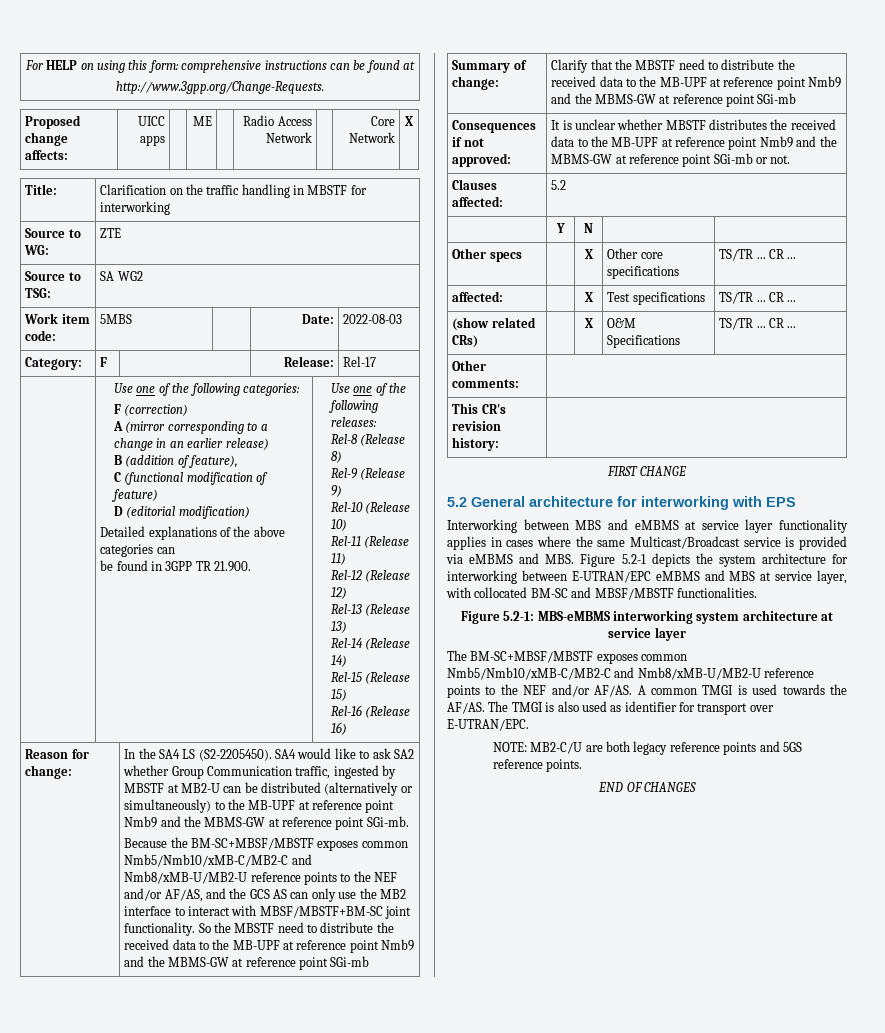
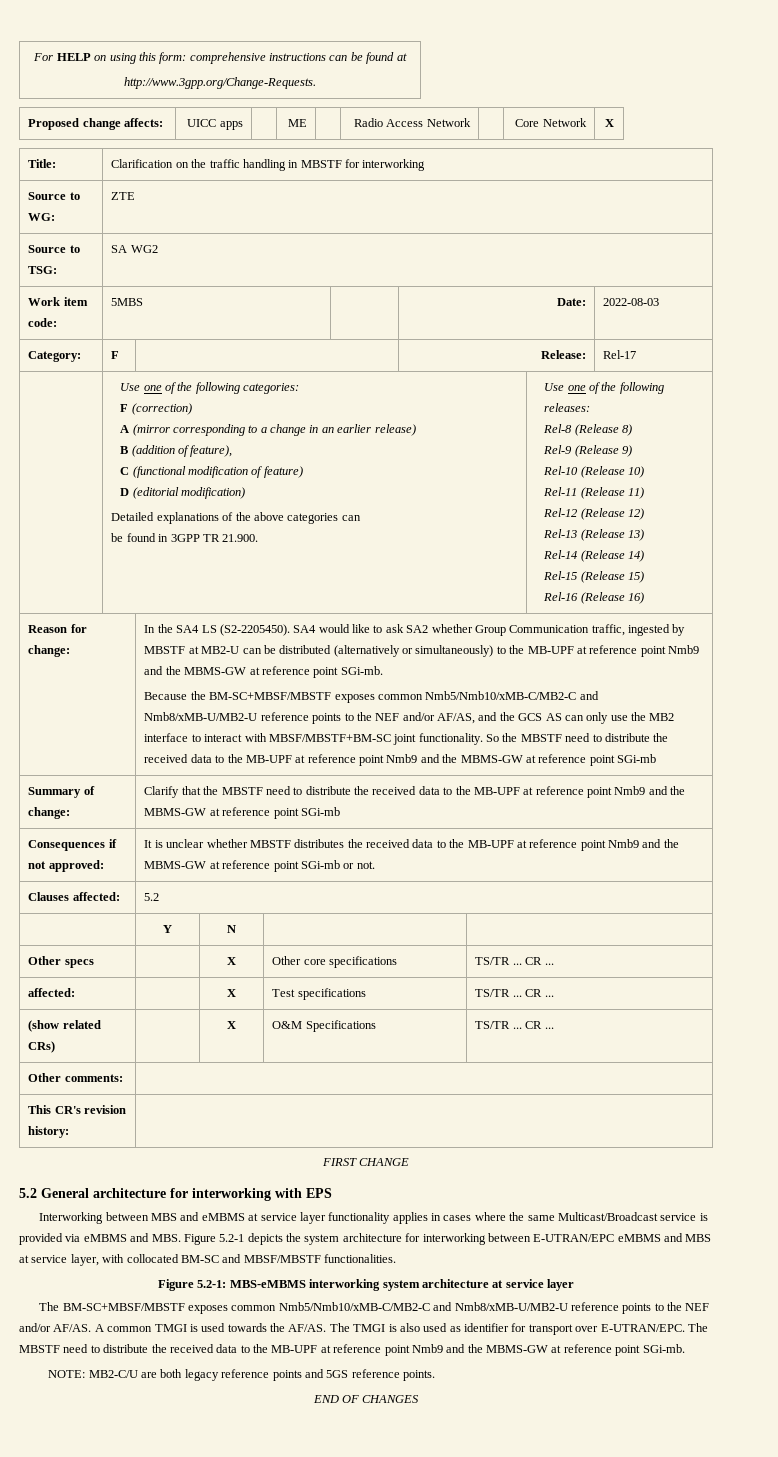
(529, 725) none -> [687,1323,708,1332] [19,1344,685,1356] The MBSTF need to distribute the received data to the MB-UPF at reference point Nmb9 and the MBMS-GW at reference point SGi-mb.

